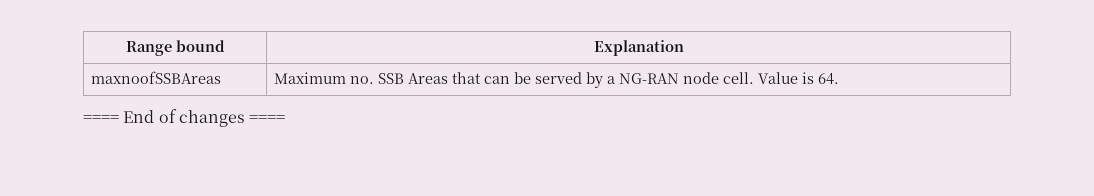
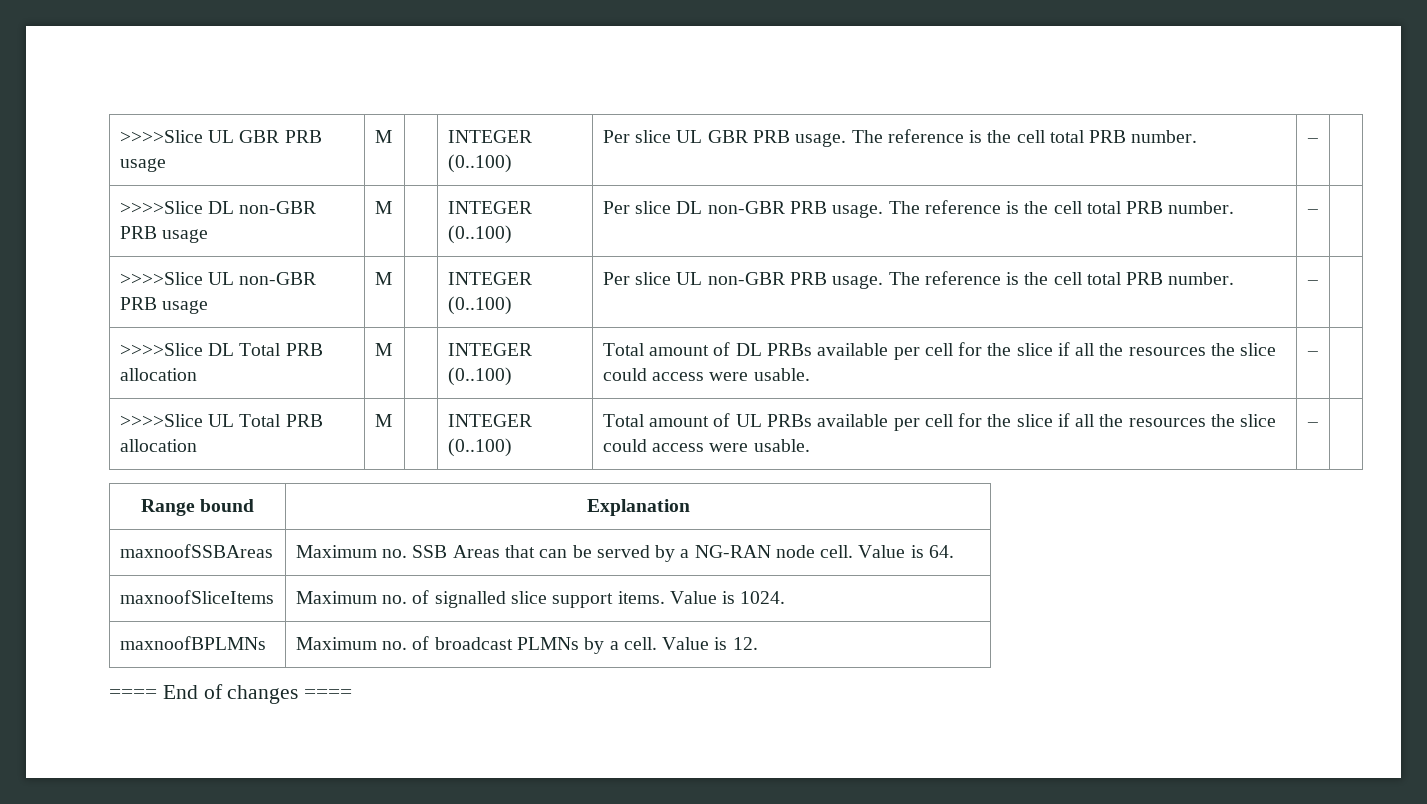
(125, 48) none -> [119,130,322,143] [119,158,166,172] [374,130,392,143] [447,130,532,143] [447,154,512,173] [602,129,1198,147] [1307,138,1318,143] [119,201,317,214] [119,226,209,243] [374,201,392,214] [447,201,532,214] [447,225,512,244] [602,200,1235,218] [1307,209,1318,214] [119,272,317,285] [119,297,209,314] [374,272,392,285] [447,272,532,285] [447,296,512,315] [602,271,1235,289] [1307,280,1318,285] [119,343,323,356] [119,368,197,381] [374,343,392,356] [447,343,532,356] [447,367,512,386] [602,342,1277,360] [602,368,810,381] [1307,351,1318,356] [119,414,323,427] [119,439,197,452] [374,414,392,427] [447,414,532,427] [447,438,512,457] [602,413,1277,431] [602,439,810,452] [1307,422,1318,427] >>>>Slice UL GBR PRB usage | M | | INTEGER (0..100) | Per slice UL GBR PRB usage. The reference is the cell total PRB number. | – | // >>>>Slice DL non-GBR PRB usage | M | | INTEGER (0..100) | Per slice DL non-GBR PRB usage. The reference is the cell total PRB number. | – | // >>>>Slice UL non-GBR PRB usage | M | | INTEGER (0..100) | Per slice UL non-GBR PRB usage. The reference is the cell total PRB number. | – | // >>>>Slice DL Total PRB allocation | M | | INTEGER (0..100) | Total amount of DL PRBs available per cell for the slice if all the resources the slice could access were usable. | – | // >>>>Slice UL Total PRB allocation | M | | INTEGER (0..100) | Total amount of UL PRBs available per cell for the slice if all the resources the slice could access were usable. | – | //
(840, 79) none -> [119,590,274,604] [295,590,786,608] [119,636,266,650] [295,636,758,654] // maxnoofSliceItems | Maximum no. of signalled slice support items. Value is 1024. // maxnoofBPLMNs | Maximum no. of broadcast PLMNs by a cell. Value is 12.

